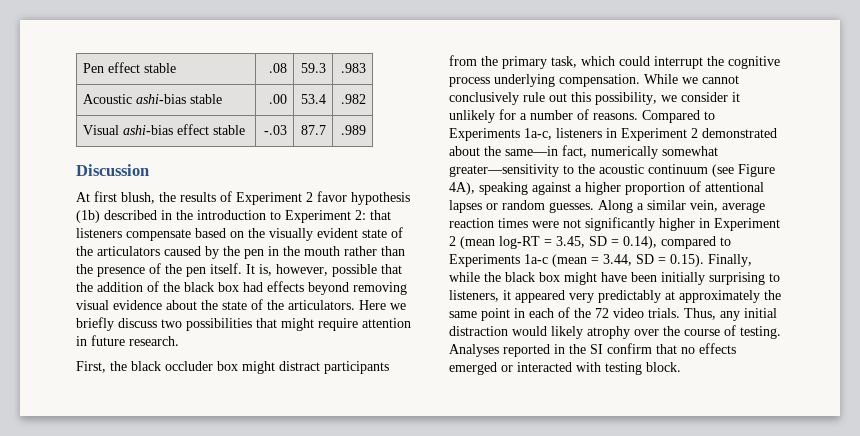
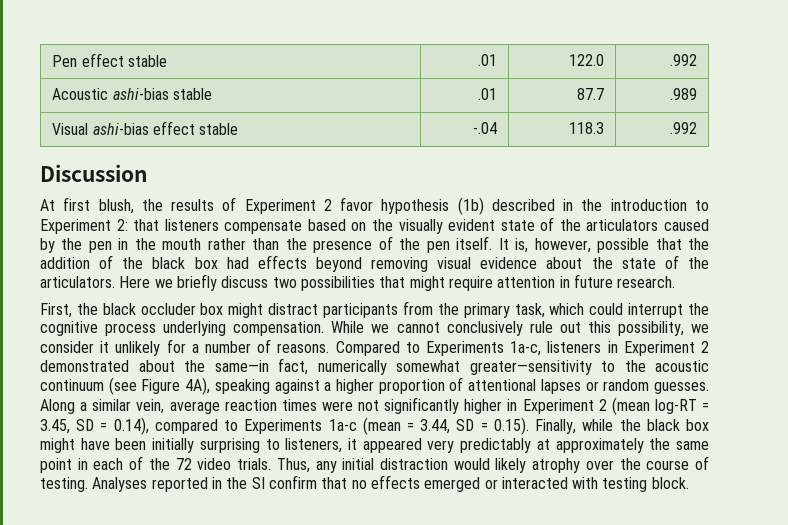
[269,63,288,73] [301,63,327,73] [341,63,367,73] .08 | 59.3 | .983 -> [477,54,497,66] [568,54,604,66] [669,54,697,66] .01 | 122.0 | .992
[269,94,288,104] [301,94,327,104] [341,94,367,104] .00 | 53.4 | .982 -> [477,88,497,100] [576,88,604,100] [669,88,697,100] .01 | 87.7 | .989
[264,125,288,135] [301,125,327,135] [341,125,367,135] -.03 | 87.7 | .989 -> [472,122,497,134] [568,122,604,134] [669,122,697,134] -.04 | 118.3 | .992

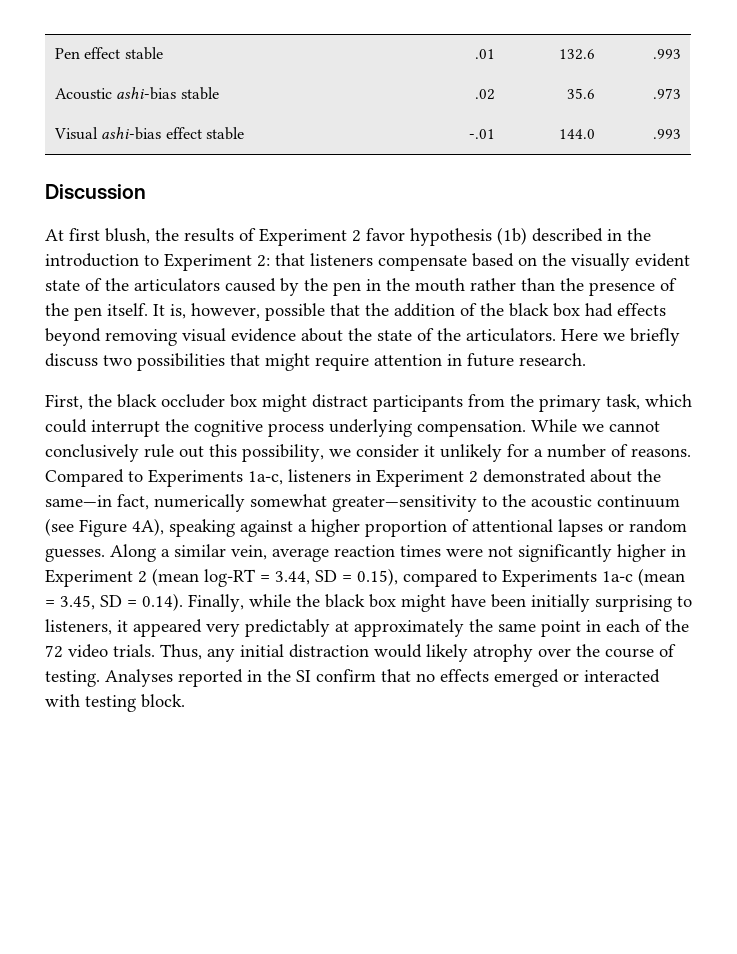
[568,54,604,66] [669,54,697,66] 122.0 | .992 -> [559,49,596,60] [653,49,682,59] 132.6 | .993
[477,88,497,100] [576,88,604,100] [669,88,697,100] .01 | 87.7 | .989 -> [475,89,496,100] [567,88,596,99] [653,88,682,99] .02 | 35.6 | .973
[472,122,497,134] [568,122,604,134] [669,122,697,134] -.04 | 118.3 | .992 -> [469,129,496,139] [559,129,596,139] [653,129,682,139] -.01 | 144.0 | .993
[40,417,149,435] 3.45, SD = 0.14), -> [275,568,398,586] 3.44, SD = 0.15),
[420,417,529,435] 3.44, SD = 0.15). -> [60,593,183,611] 3.45, SD = 0.14).

